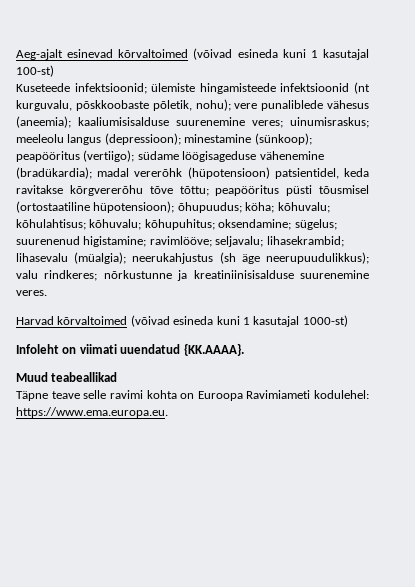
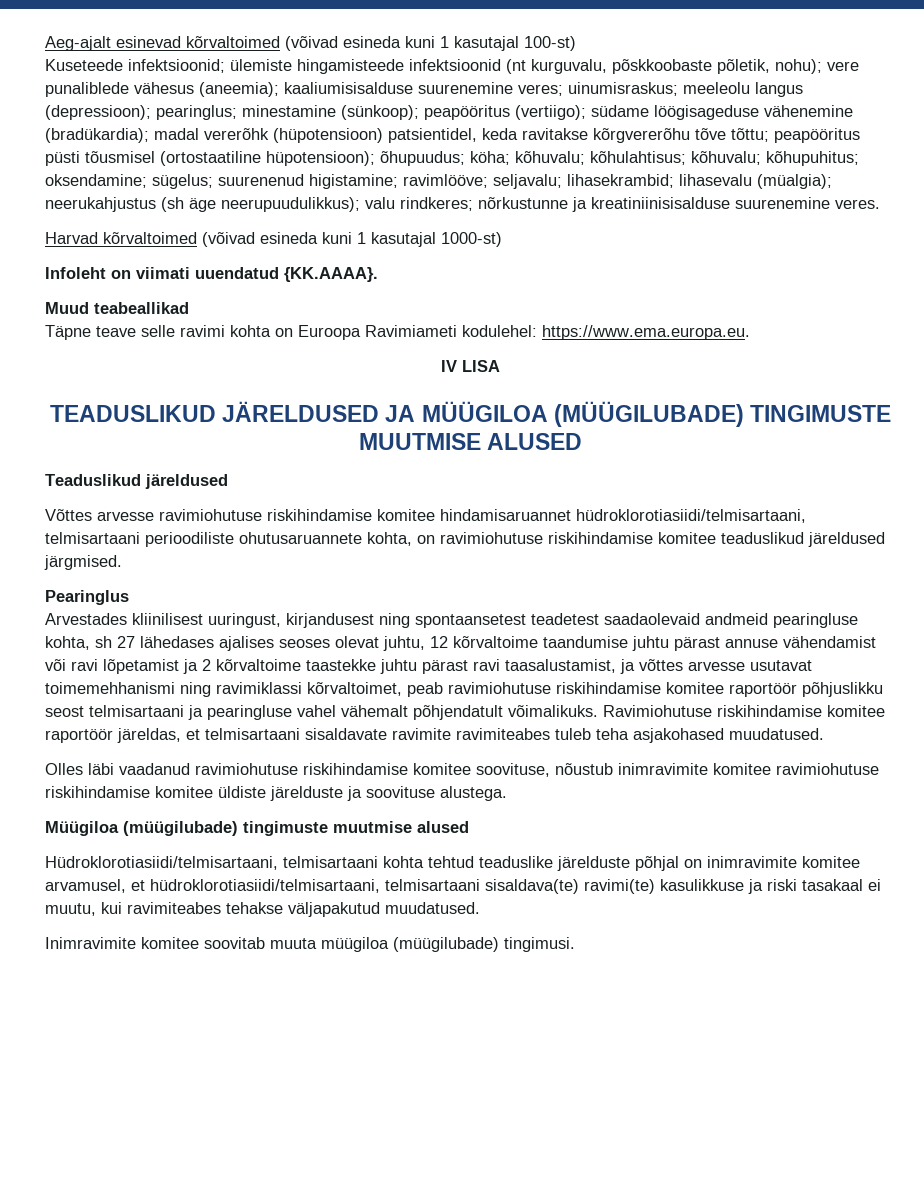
(181, 139) none -> [156,105,237,120] pearinglus;
(168, 412) none -> [441,360,500,372] [49,401,892,427] [358,433,583,450] [45,474,228,489] [45,509,806,523] [45,532,885,547] [44,555,122,570] [45,590,129,605] [45,613,858,628] [45,636,876,651] [45,659,812,674] [45,682,883,697] [45,705,885,720] [45,728,824,743] [45,763,879,777] [45,786,507,801] [45,821,469,836] [45,856,860,871] [45,879,881,894] [45,902,480,917] [45,937,575,952] // IV LISA // TEADUSLIKUD JÄRELDUSED JA MÜÜGILOA (MÜÜGILUBADE) TINGIMUSTE MUUTMISE ALUSED // Teaduslikud järeldused // Võttes arvesse ravimiohutuse riskihindamise komitee hindamisaruannet hüdroklorotiasiidi/telmisartaani, telmisartaani perioodiliste ohutusaruannete kohta, on ravimiohutuse riskihindamise komitee teaduslikud järeldused järgmised. // Pearinglus // Arvestades kliinilisest uuringust, kirjandusest ning spontaansetest teadetest saadaolevaid andmeid pearingluse kohta, sh 27 lähedases ajalises seoses olevat juhtu, 12 kõrvaltoime taandumise juhtu pärast annuse vähendamist või ravi lõpetamist ja 2 kõrvaltoime taastekke juhtu pärast ravi taasalustamist, ja võttes arvesse usutavat toimemehhanismi ning ravimiklassi kõrvaltoimet, peab ravimiohutuse riskihindamise komitee raportöör põhjuslikku seost telmisartaani ja pearingluse vahel vähemalt põhjendatult võimalikuks. Ravimiohutuse riskihindamise komitee raportöör järeldas, et telmisartaani sisaldavate ravimite ravimiteabes tuleb teha asjakohased muudatused. // Olles läbi vaadanud ravimiohutuse riskihindamise komitee soovituse, nõustub inimravimite komitee ravimiohutuse riskihindamise komitee üldiste järelduste ja soovituse alustega. // Müügiloa (müügilubade) tingimuste muutmise alused // Hüdroklorotiasiidi/telmisartaani, telmisartaani kohta tehtud teaduslike järelduste põhjal on inimravimite komitee arvamusel, et hüdroklorotiasiidi/telmisartaani, telmisartaani sisaldava(te) ravimi(te) kasulikkuse ja riski tasakaal ei muutu, kui ravimiteabes tehakse väljapakutud muudatused. // Inimravimite komitee soovitab muuta müügiloa (müügilubade) tingimusi.

